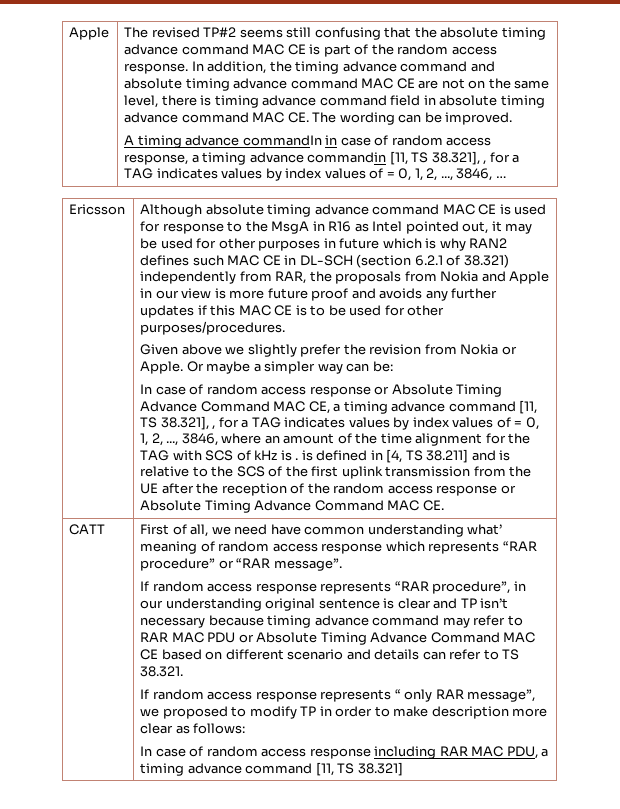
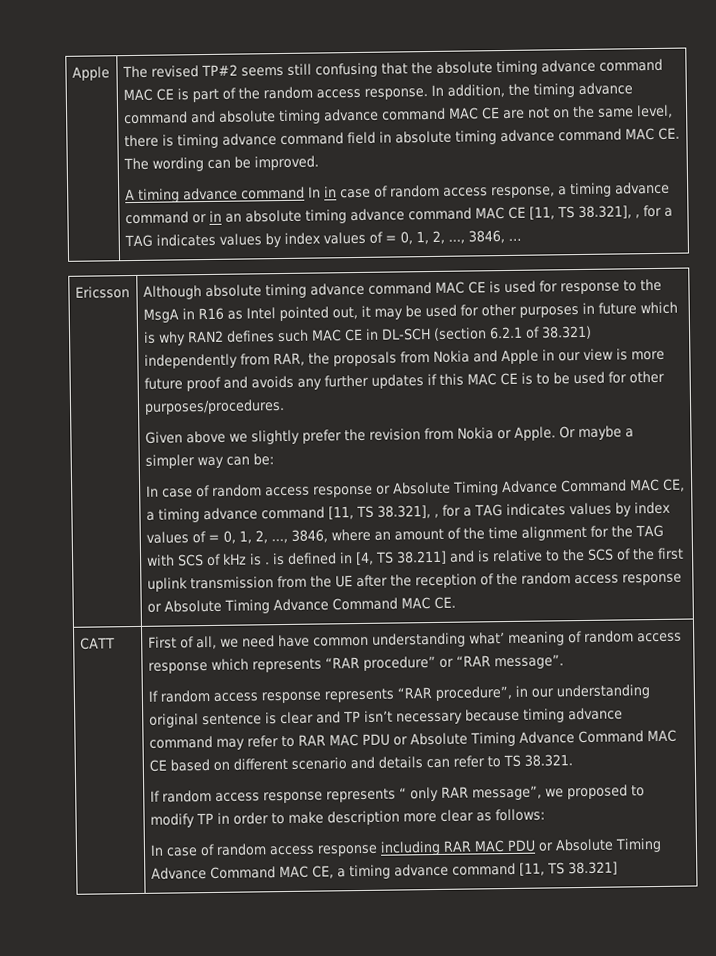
[242,135,322,146] commandIn -> [240,186,321,200] command In
[307,152,387,163] commandin -> [124,206,526,225] command or in an absolute timing advance command MAC CE
[506,746,538,759] PDU, -> [506,837,662,853] [150,865,334,880] PDU or Absolute Timing Advance Command MAC CE,

